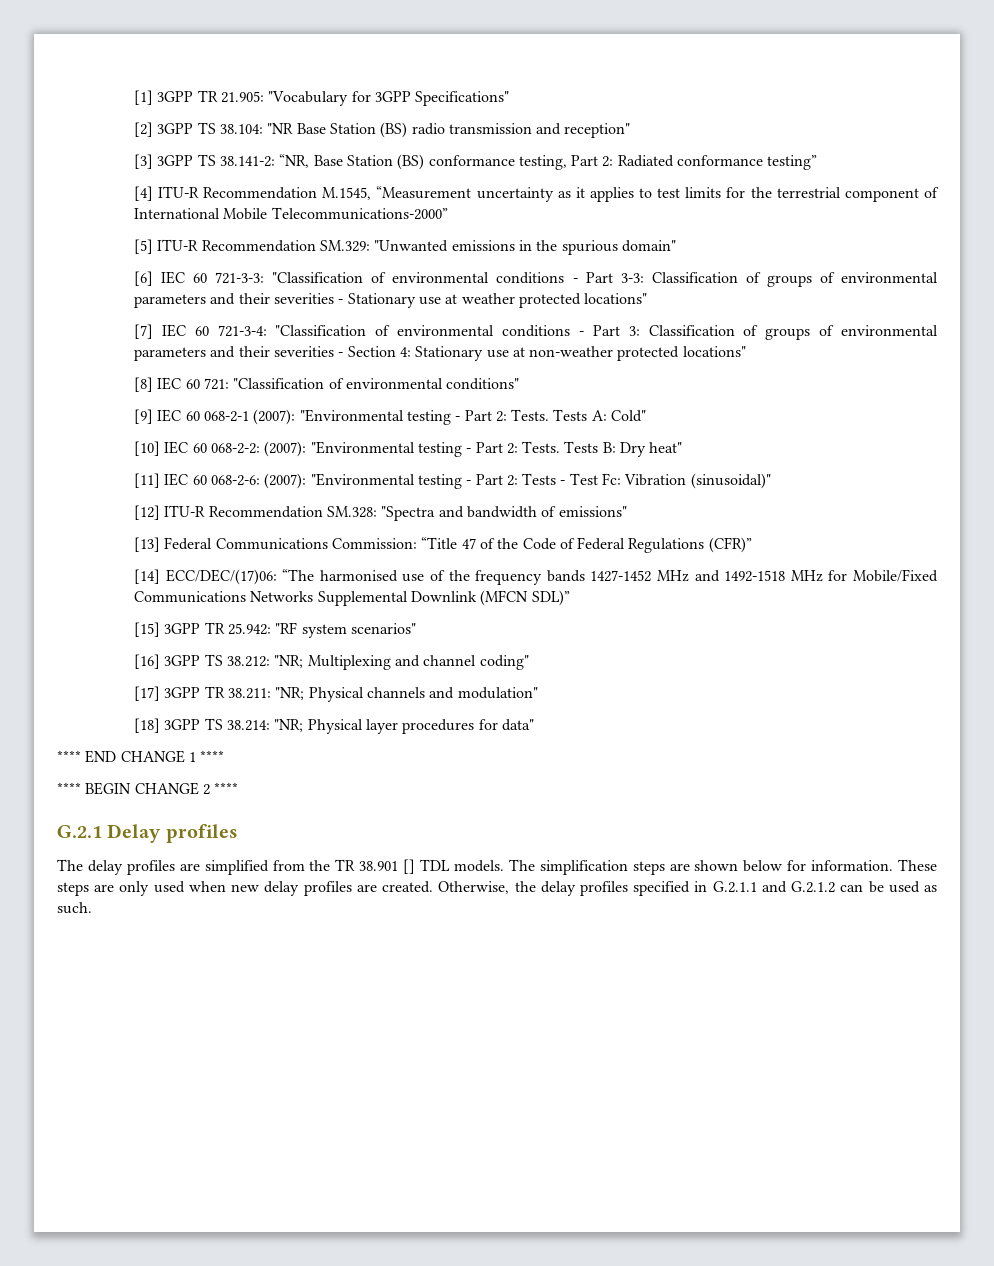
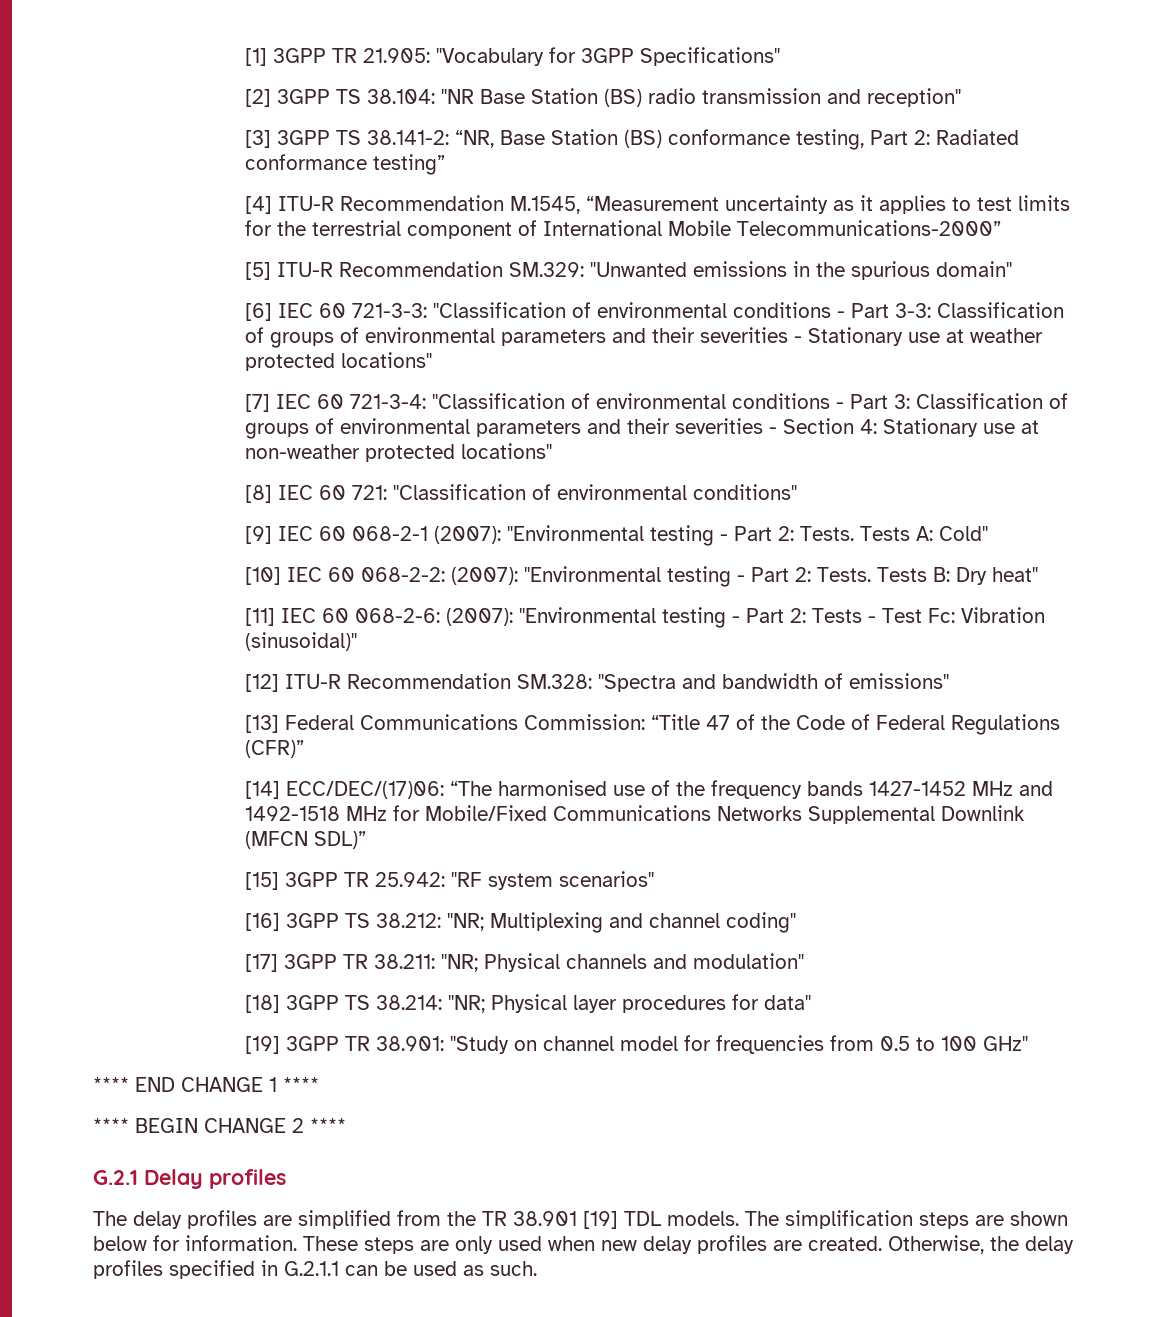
(534, 725) none -> [244,1035,1028,1054] // [19] 3GPP TR 38.901: "Study on channel model for frequencies from 0.5 to 100 GHz"
[403,859,416,874] [] -> [583,1211,618,1229] [19]
[761,881,836,893] and G.2.1.2 -> (339, 1268) none

